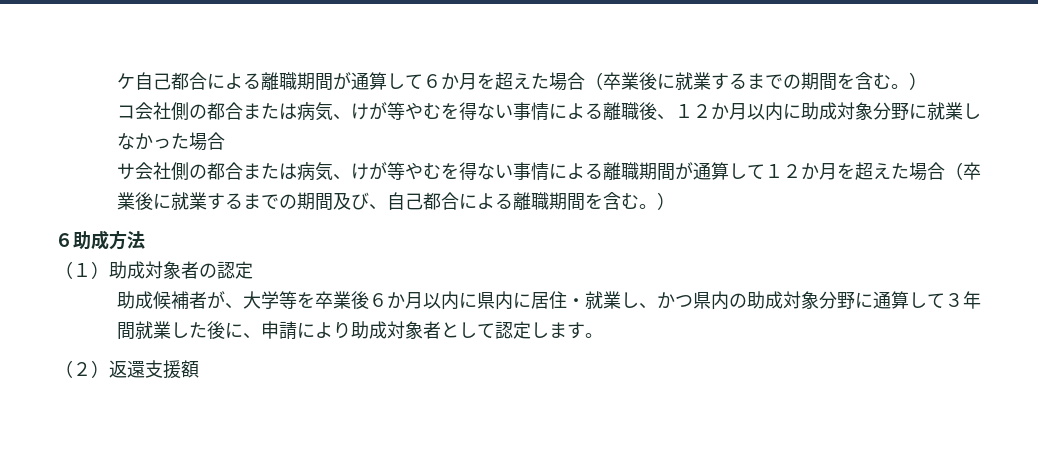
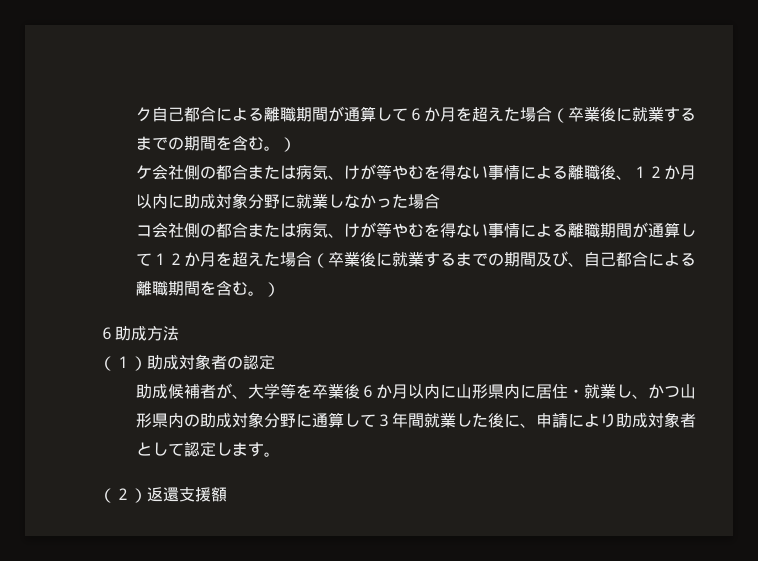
[117,73,136,89] ケ -> [135,107,152,122] ク
[117,105,136,119] コ -> [135,165,152,179] ケ
[117,163,136,180] サ -> [135,225,152,237] コ
(478, 300) none -> [455,384,488,399] 山形
(694, 301) none -> [679,384,696,399] [135,413,152,428] 山形

